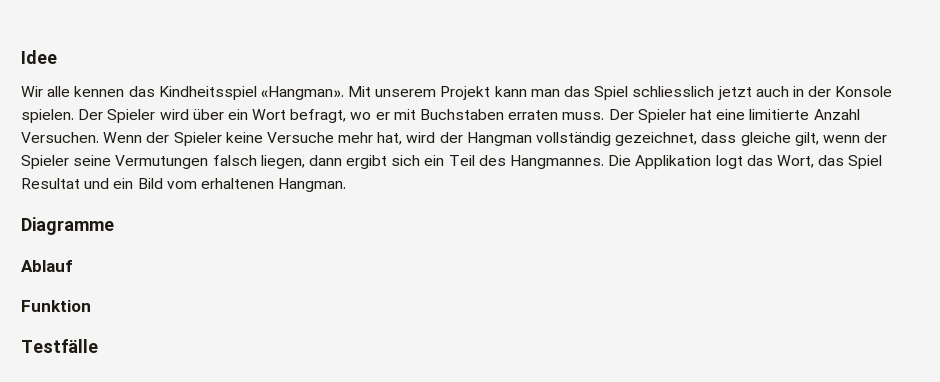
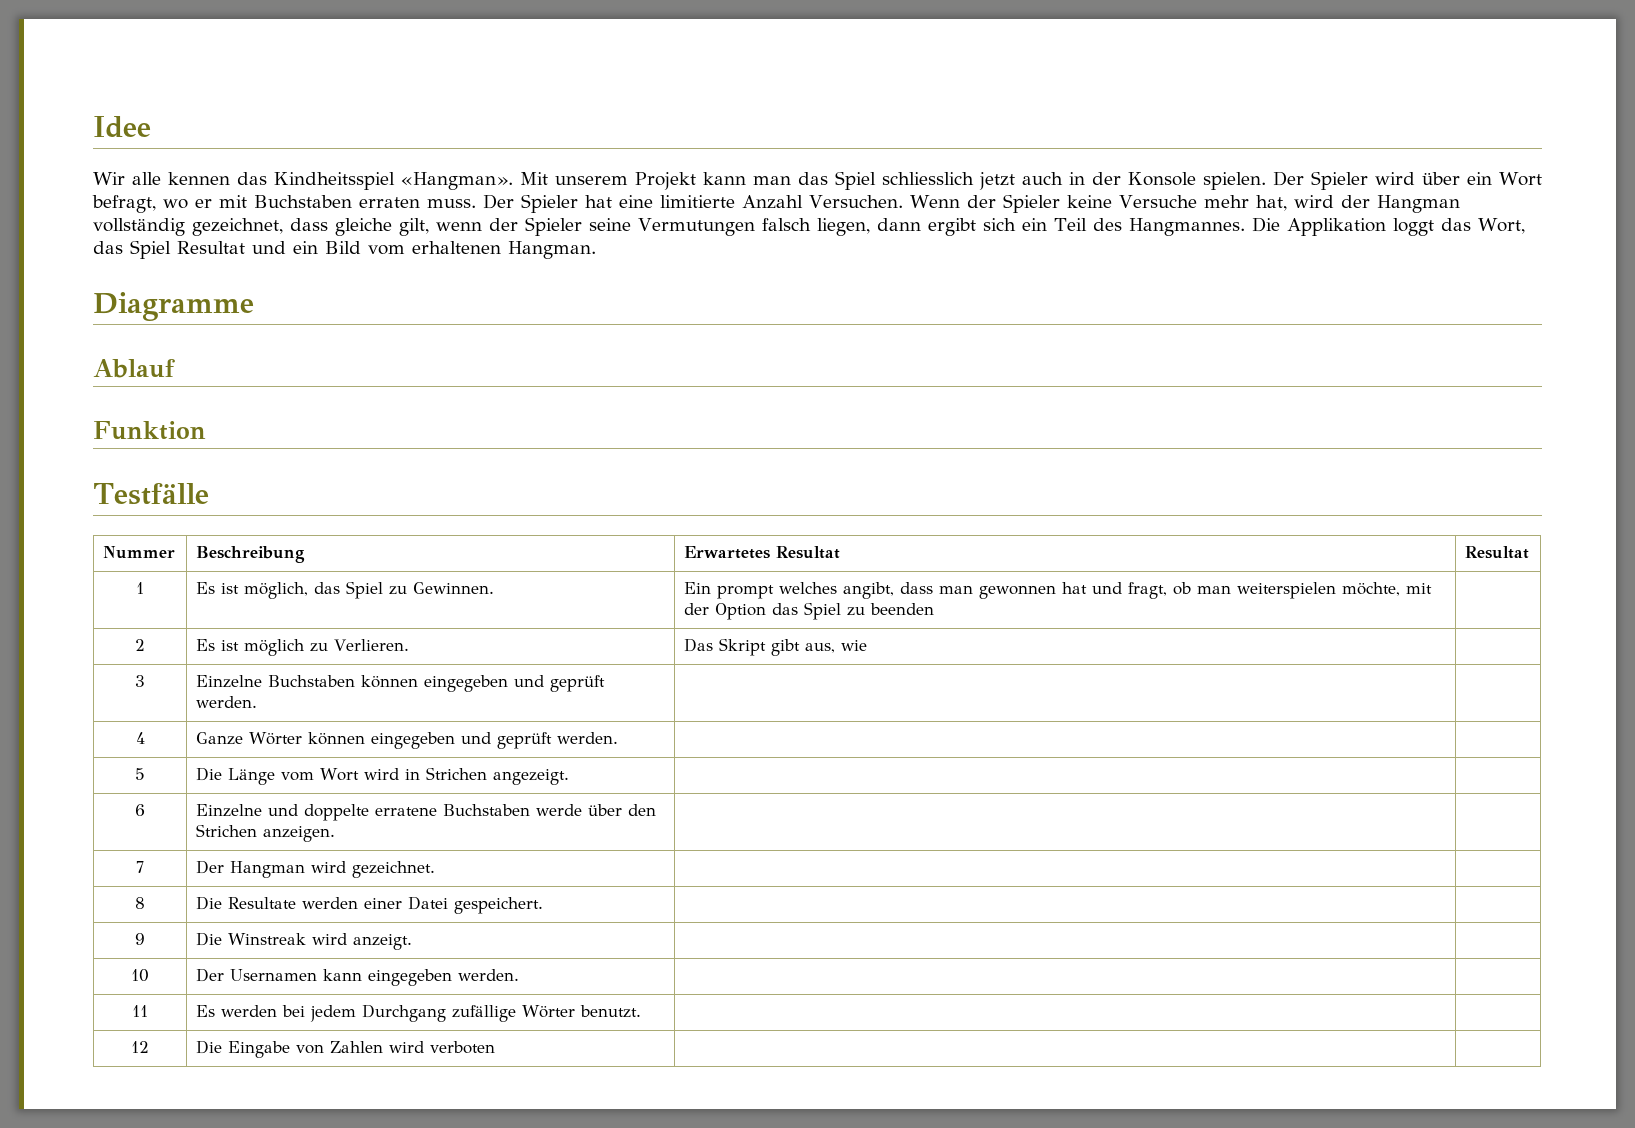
[715,155,743,169] logt -> [1392,218,1434,236] loggt
(98, 346) none -> [103,546,176,559] [196,546,306,563] [684,546,841,559] [1465,546,1530,559] [136,582,144,594] [196,581,495,599] [684,582,1433,599] [684,602,935,620] [135,639,145,651] [196,639,410,656] [684,638,868,656] [135,675,145,687] [196,675,606,692] [196,696,258,708] [135,732,145,744] [196,732,619,749] [135,768,145,780] [196,767,570,785] [135,804,145,816] [196,804,657,821] [196,824,336,842] [136,861,144,873] [196,860,436,878] [135,897,145,909] [196,896,544,914] [135,933,145,945] [196,932,413,950] [131,969,149,982] [196,968,520,986] [132,1005,148,1017] [196,1004,642,1022] [131,1041,149,1053] [196,1040,496,1058] // Nummer | Beschreibung | Erwartetes Resultat | Resultat // 1 | Es ist möglich, das Spiel zu Gewinnen. | Ein prompt welches angibt, dass man gewonnen hat und fragt, ob man weiterspielen möchte, mit der Option das Spiel zu beenden | // 2 | Es ist möglich zu Verlieren. | Das Skript gibt aus, wie | // 3 | Einzelne Buchstaben können eingegeben und geprüft werden. | | // 4 | Ganze Wörter können eingegeben und geprüft werden. | | // 5 | Die Länge vom Wort wird in Strichen angezeigt. | | // 6 | Einzelne und doppelte erratene Buchstaben werde über den Strichen anzeigen. | | // 7 | Der Hangman wird gezeichnet. | | // 8 | Die Resultate werden einer Datei gespeichert. | | // 9 | Die Winstreak wird anzeigt. | | // 10 | Der Usernamen kann eingegeben werden. | | // 11 | Es werden bei jedem Durchgang zufällige Wörter benutzt. | | // 12 | Die Eingabe von Zahlen wird verboten | |

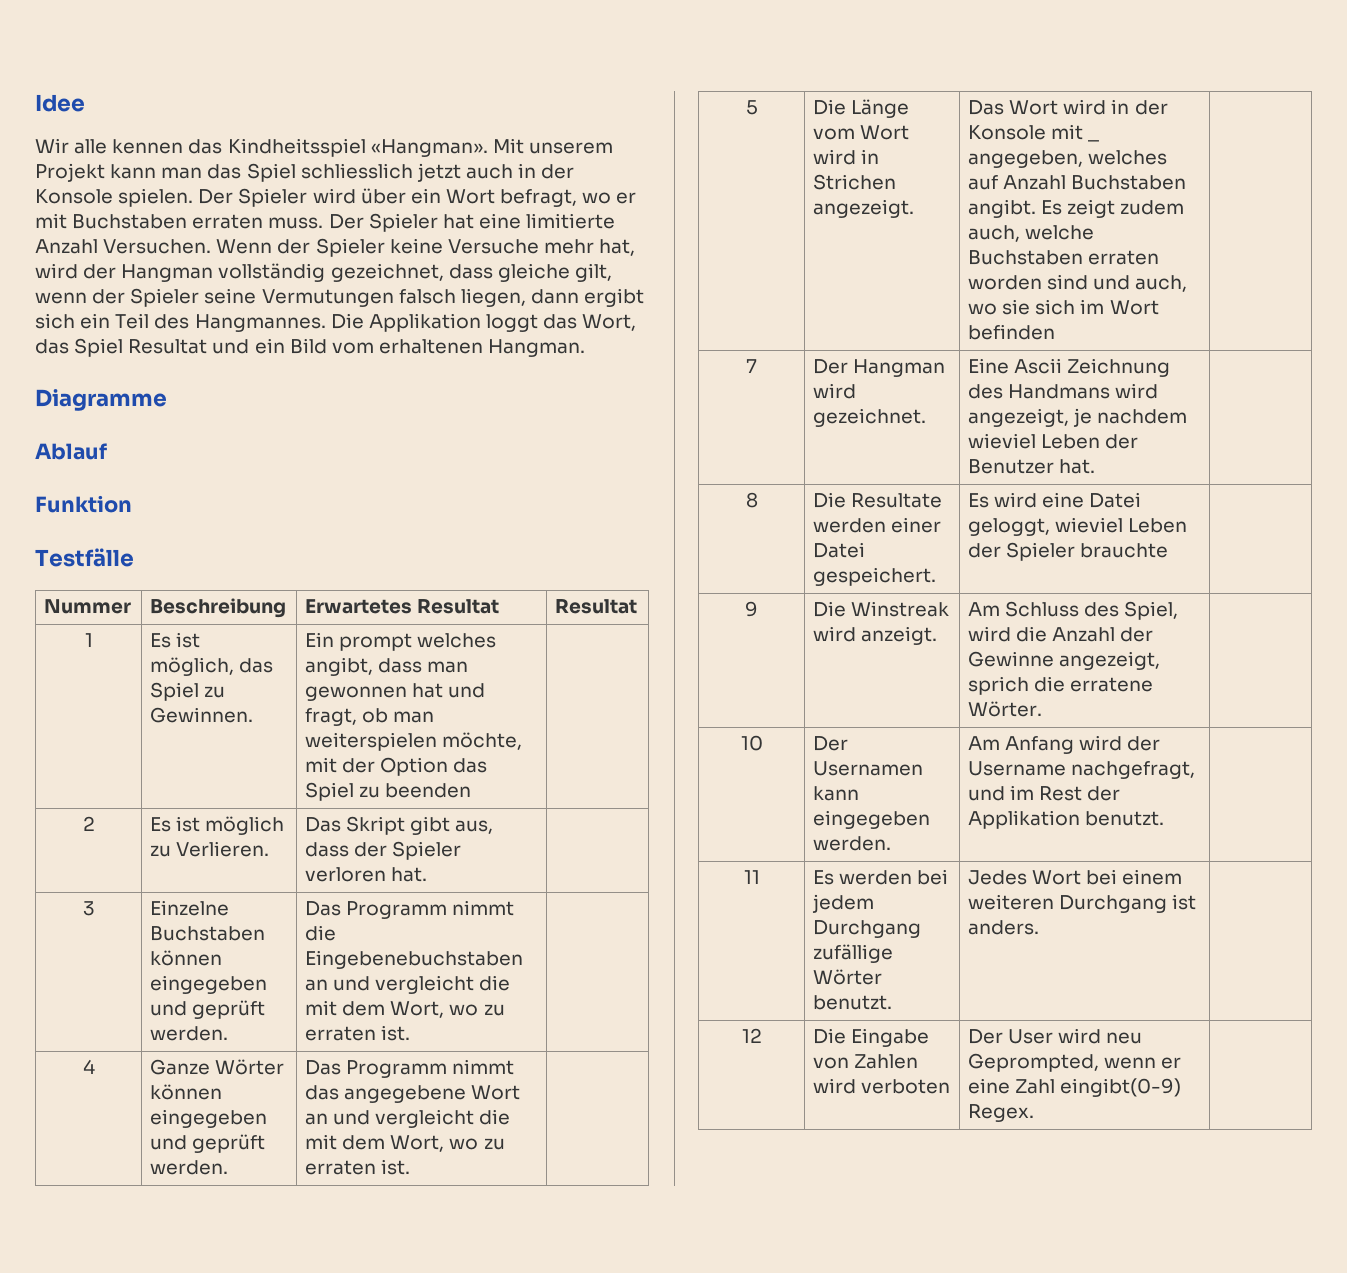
[841,640,868,651] wie -> [305,841,462,860] [305,867,428,882] dass der Spieler verloren hat.
(258, 702) none -> [305,900,515,919] [305,925,337,941] [305,950,524,969] [305,975,511,994] [305,1000,505,1018] [305,1025,411,1041] Das Programm nimmt die Eingebenebuchstaben an und vergleicht die mit dem Wort, wo zu erraten ist.
(619, 738) none -> [305,1059,515,1078] [305,1085,521,1103] [305,1109,511,1128] [305,1134,505,1152] [305,1159,411,1175] Das Programm nimmt das angegebene Wort an und vergleicht die mit dem Wort, wo zu erraten ist.
[135,804,145,816] [196,804,657,821] [196,824,336,842] | // 6 | Einzelne und doppelte erratene Buchstaben werde über den Strichen anzeigen. | -> [968,99,1168,115] [968,124,1100,142] [968,150,1168,168] [968,175,1187,190] [968,199,1185,218] [968,225,1095,242] [968,250,1160,265] [968,274,1188,292] [968,299,1159,315] [968,324,1056,340] Das Wort wird in der Konsole mit _ angegeben, welches auf Anzahl Buchstaben angibt. Es zeigt zudem auch, welche Buchstaben erraten worden sind und auch, wo sie sich im Wort befinden
(436, 869) none -> [968,358,1171,377] [968,383,1159,399] [968,408,1188,427] [968,433,1139,449] [968,459,1096,474] Eine Ascii Zeichnung des Handmans wird angezeigt, je nachdem wieviel Leben der Benutzer hat.
(544, 905) none -> [968,492,1142,508] [968,517,1188,536] [968,542,1169,561] Es wird eine Datei geloggt, wieviel Leben der Spieler brauchte
(413, 942) none -> [968,601,1179,620] [968,626,1154,642] [968,651,1161,670] [968,676,1154,695] [968,701,1043,717] Am Schluss des Spiel, wird die Anzahl der Gewinne angezeigt, sprich die erratene Wörter.
(520, 975) none -> [968,735,1161,754] [968,761,1196,779] [968,785,1121,801] [968,810,1165,829] Am Anfang wird der Username nachgefragt, und im Rest der Applikation benutzt.
(642, 1011) none -> [968,869,1183,885] [968,894,1197,913] [968,920,1040,935] Jedes Wort bei einem weiteren Durchgang ist anders.
(496, 1047) none -> [968,1028,1143,1044] [968,1053,1182,1072] [968,1078,1182,1097] [968,1104,1035,1122] Der User wird neu Geprompted, wenn er eine Zahl eingibt(0-9) Regex.

